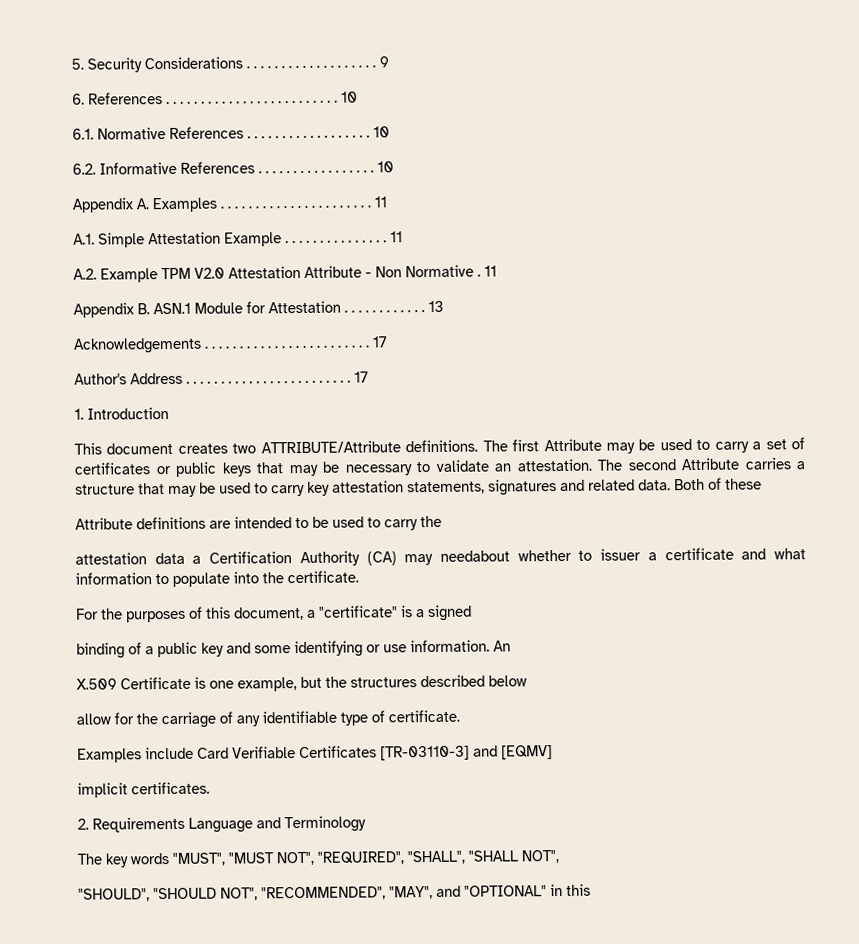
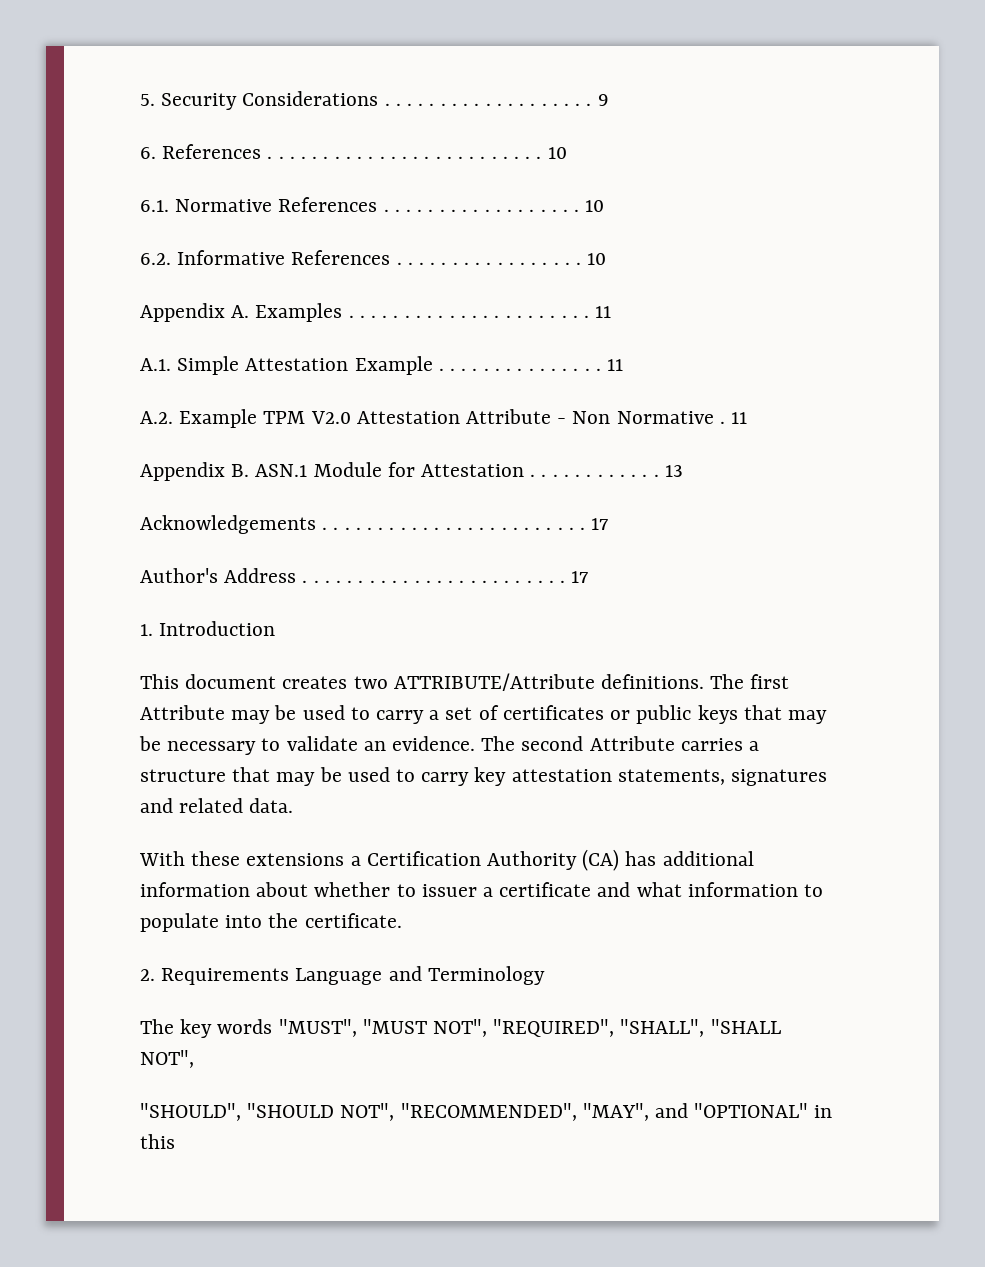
[516,458,592,472] attestation. -> [392,736,476,751] evidence.
[674,477,722,491] Both of -> [139,851,185,866] // With
[75,515,442,531] [75,550,511,566] // Attribute definitions are intended to be used to carry the // attestation data a Certification Authority (CA) may needabout -> [246,849,754,871] [140,882,309,897] extensions a Certification Authority (CA) has additional information about
[76,604,472,623] [76,639,511,659] [76,674,527,692] [76,709,460,729] [77,745,553,763] [77,781,210,798] // For the purposes of this document, a "certificate" is a signed // binding of a public key and some identifying or use information. An // X.509 Certificate is one example, but the structures described below // allow for the carriage of any identifiable type of certificate. // Examples include Card Verifiable Certificates [TR-03110-3] and [EQMV] // implicit certificates. -> (402, 920) none

